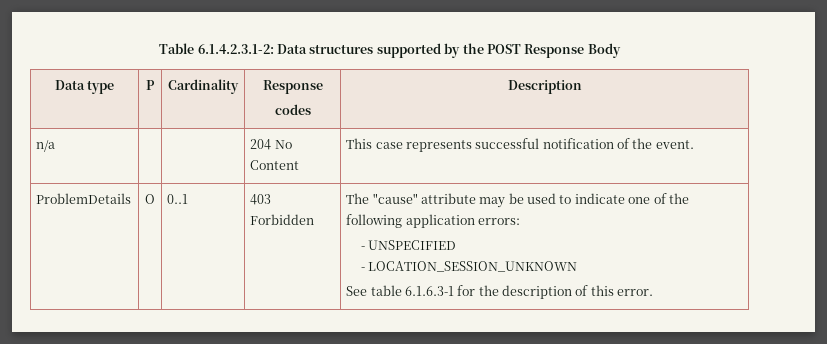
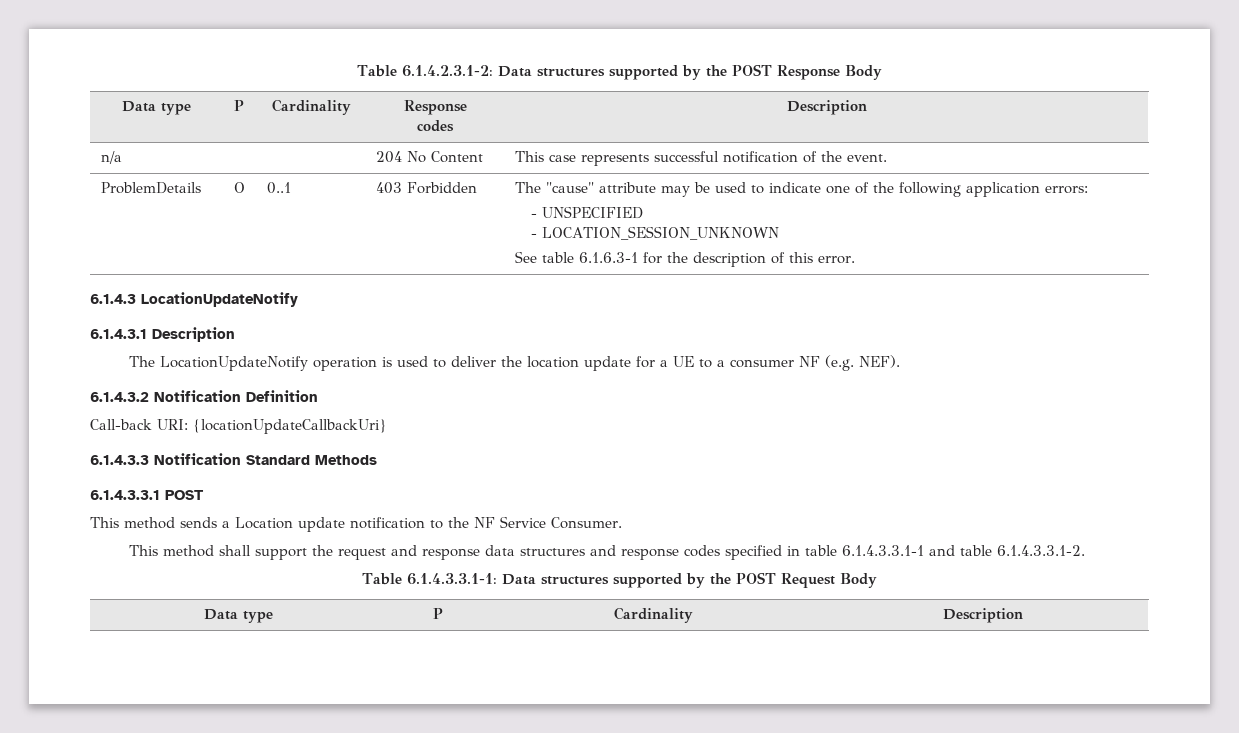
(654, 292) none -> [90,292,298,307] [90,327,235,342] [128,355,900,371] [90,390,318,402] [90,419,387,434] [90,453,377,465] [90,490,204,500] [90,516,622,532] [128,545,1085,560] [362,572,877,588] [203,609,273,623] [432,608,443,619] [614,607,693,623] [943,608,1023,623] // 6.1.4.3 LocationUpdateNotify // 6.1.4.3.1 Description // The LocationUpdateNotify operation is used to deliver the location update for a UE to a consumer NF (e.g. NEF). // 6.1.4.3.2 Notification Definition // Call-back URI: {locationUpdateCallbackUri} // 6.1.4.3.3 Notification Standard Methods // 6.1.4.3.3.1 POST // This method sends a Location update notification to the NF Service Consumer. // This method shall support the request and response data structures and response codes specified in table 6.1.4.3.3.1-1 and table 6.1.4.3.3.1-2. // Table 6.1.4.3.3.1-1: Data structures supported by the POST Request Body // Data type | P | Cardinality | Description

